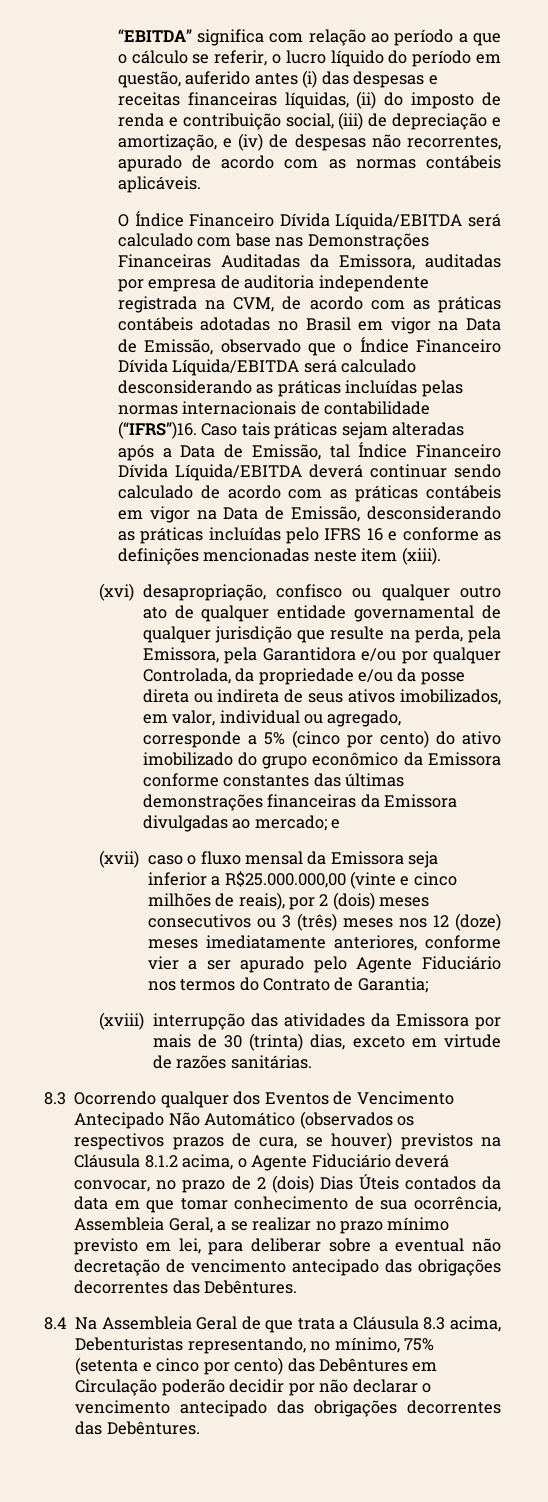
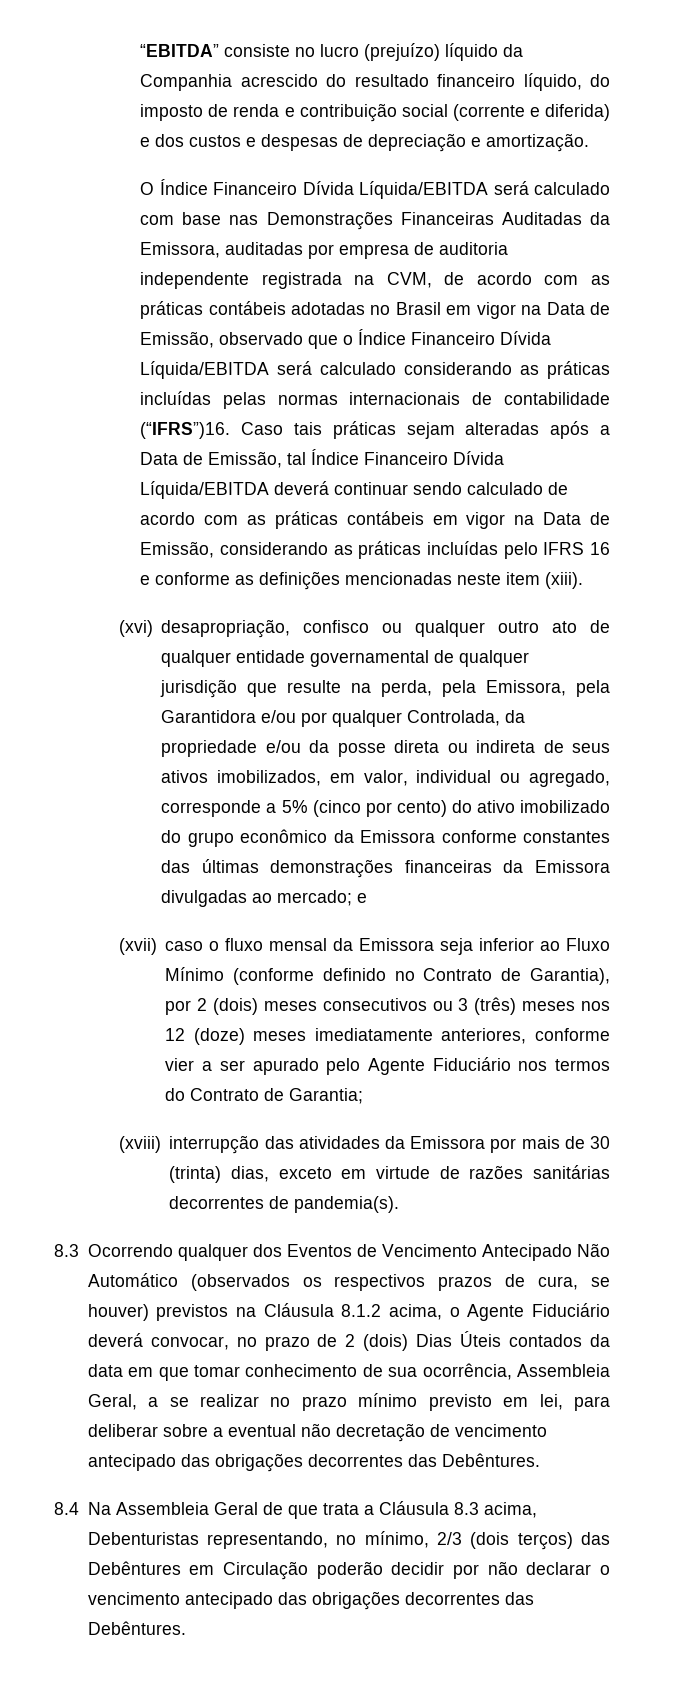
[197,29,501,46] [117,50,501,67] [117,70,438,88] [117,91,377,109] significa com relação ao período a que o cálculo se referir, o lucro líquido do período em questão, auferido antes (i) das despesas e receitas financeiras líquidas, (ii) -> [224,43,524,61] [140,73,582,91] consiste no lucro (prejuízo) líquido da Companhia acrescido do resultado financeiro líquido,
[285,112,501,130] [117,133,502,151] [117,155,502,172] [117,176,201,193] social, (iii) de depreciação e amortização, e (iv) de despesas não recorrentes, apurado de acordo com as normas contábeis aplicáveis. -> [401,104,610,121] [140,133,590,152] social (corrente e diferida) e dos custos e despesas de depreciação e amortização.
[117,380,252,394] desconsiderando -> [404,362,513,375] considerando
[367,506,501,520] desconsiderando -> [219,542,328,555] considerando
[211,871,457,889] [147,892,285,910] a R$25.000.000,00 (vinte e cinco milhões de reais), -> [540,938,610,951] [165,967,610,985] ao Fluxo Mínimo (conforme definido no Contrato de Garantia),
[230,1055,312,1069] sanitárias. -> [533,1165,610,1179] [169,1196,400,1213] sanitárias decorrentes de pandemia(s).
[404,1338,435,1351] [75,1357,284,1375] 75% (setenta e cinco por cento) -> [437,1532,573,1550] 2/3 (dois terços)

